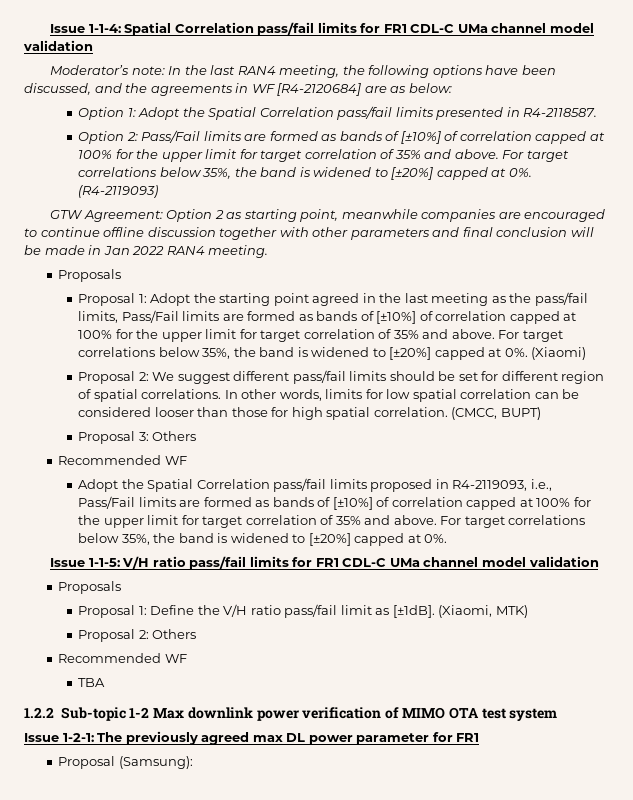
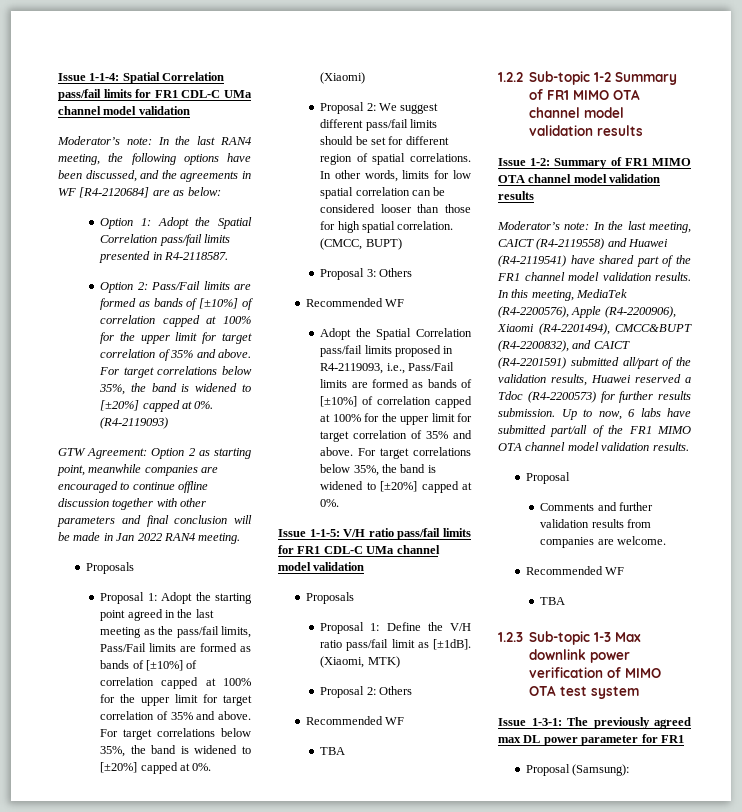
(150, 712) none -> [615,72,678,85] [529,89,641,100] [529,107,625,118] [529,125,644,136] [498,157,691,169] [498,174,661,183] [498,191,534,200] [497,221,691,233] [498,238,669,250] [498,255,691,267] [497,272,691,281] [497,289,628,301] [498,306,676,318] [497,323,692,335] [498,340,630,352] [498,357,691,369] [498,374,691,386] [498,391,691,403] [498,408,691,420] [498,425,691,437] [498,442,689,451] [525,472,570,484] [540,502,653,511] [540,519,651,528] [540,536,666,548] [525,566,625,575] [540,597,566,605] [498,631,612,645] Summary of FR1 MIMO OTA channel model validation results // Issue 1-2: Summary of FR1 MIMO OTA channel model validation results // Moderator’s note: In the last meeting, CAICT (R4-2119558) and Huawei (R4-2119541) have shared part of the FR1 channel model validation results. In this meeting, MediaTek (R4-2200576), Apple (R4-2200906), Xiaomi (R4-2201494), CMCC&BUPT (R4-2200832), and CAICT (R4-2201591) submitted all/part of the validation results, Huawei reserved a Tdoc (R4-2200573) for further results submission. Up to now, 6 labs have submitted part/all of the FR1 MIMO OTA channel model validation results. // Proposal // Comments and further validation results from companies are welcome. // Recommended WF // TBA // 1.2.3 Sub-topic 1-3
[62,733,94,742] 1-2-1: -> [531,718,562,726] 1-3-1:

